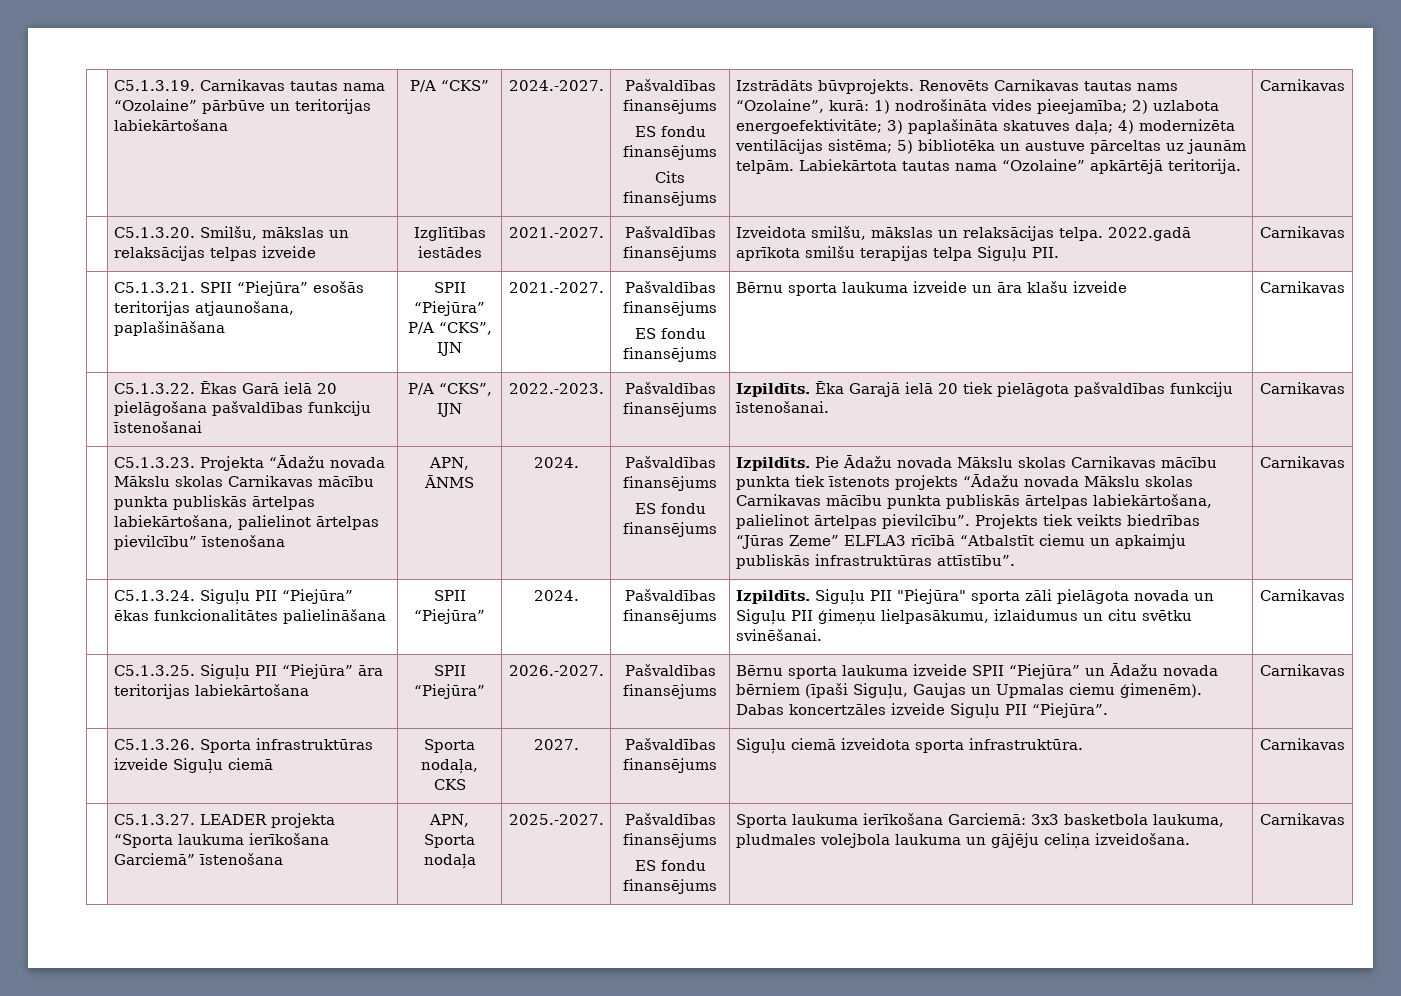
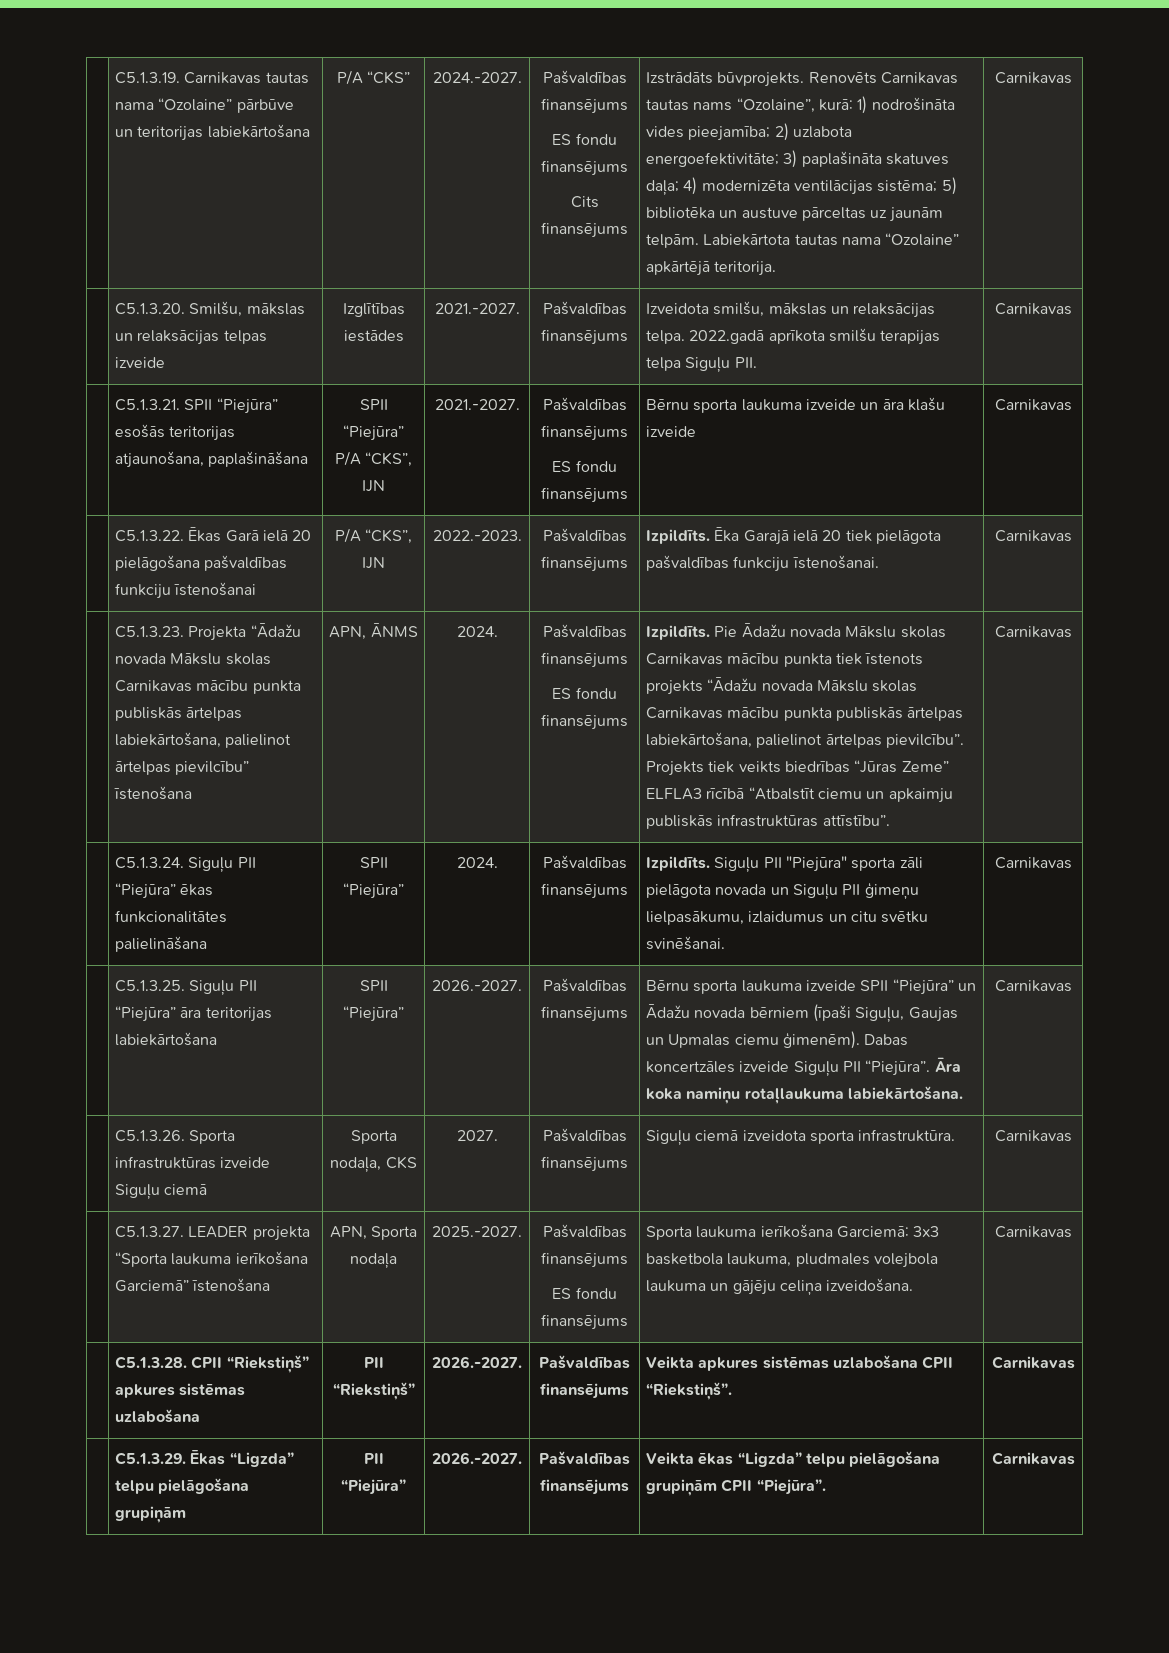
(1108, 710) none -> [934,1057,961,1072] [646,1086,963,1104] Āra koka namiņu rotaļlaukuma labiekārtošana.
(1345, 819) none -> [115,1355,309,1373] [115,1383,246,1398] [115,1409,201,1423] [363,1357,384,1368] [332,1382,415,1400] [432,1356,522,1368] [539,1355,630,1369] [540,1383,629,1399] [646,1355,954,1371] [646,1382,733,1400] [991,1356,1075,1369] [115,1450,294,1467] [115,1478,250,1494] [115,1506,187,1523] [363,1453,384,1464] [341,1479,406,1495] [432,1452,522,1464] [539,1451,630,1465] [540,1479,629,1495] [646,1451,941,1467] [646,1479,826,1496] [991,1452,1075,1465] // | C5.1.3.28. CPII “Riekstiņš” apkures sistēmas uzlabošana | PII “Riekstiņš” | 2026.-2027. | Pašvaldības finansējums | Veikta apkures sistēmas uzlabošana CPII “Riekstiņš”. | Carnikavas // | C5.1.3.29. Ēkas “Ligzda” telpu pielāgošana grupiņām | PII “Piejūra” | 2026.-2027. | Pašvaldības finansējums | Veikta ēkas “Ligzda” telpu pielāgošana grupiņām CPII “Piejūra”. | Carnikavas

